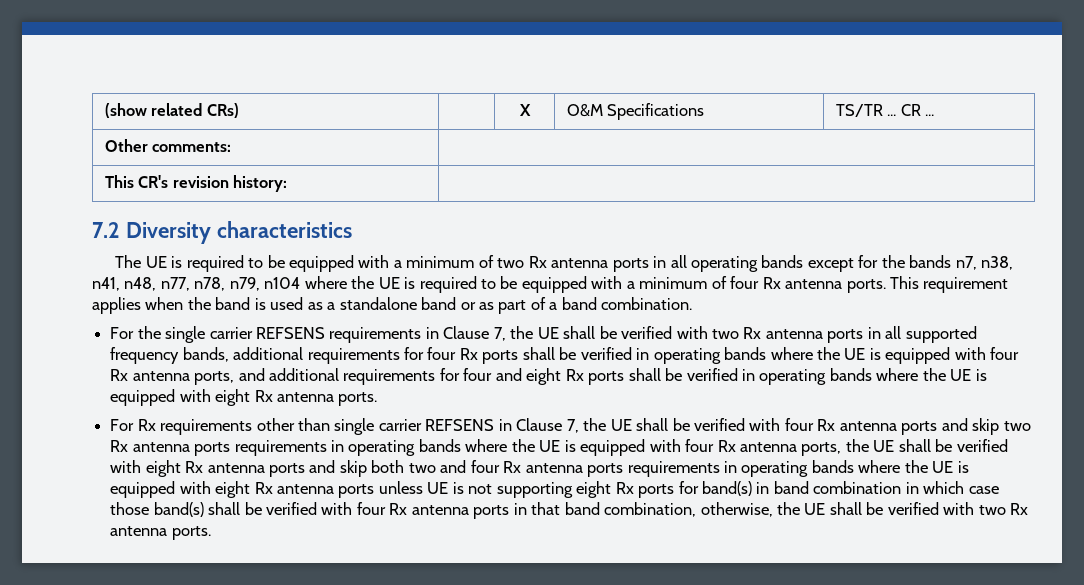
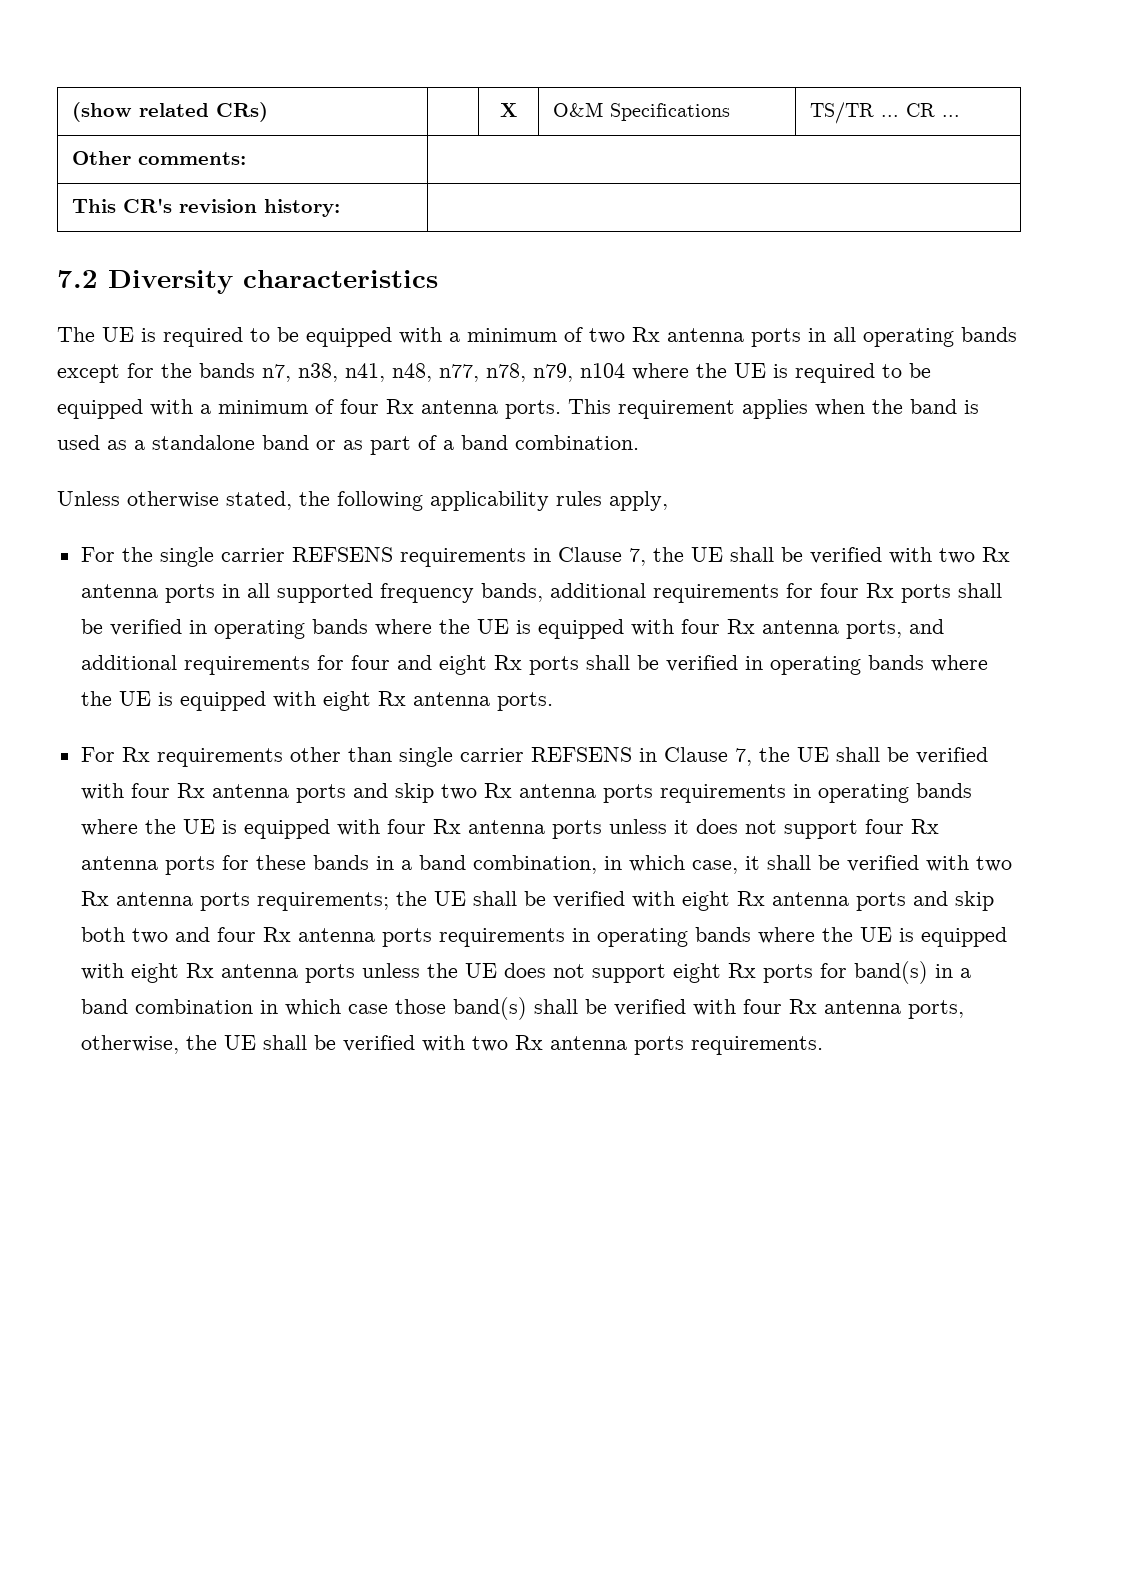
(693, 303) none -> [57,491,668,511] // Unless otherwise stated, the following applicability rules apply,
[801,442,842,456] ports, -> [551,819,939,839] [80,855,1012,875] [80,891,389,911] ports unless it does not support four Rx antenna ports for these bands in a band combination, in which case, it shall be verified with two Rx antenna ports requirements;
[427,482,573,498] UE is not supporting -> [426,963,666,983] the UE does not support
(770, 488) none -> [959,968,971,978] a
[473,502,697,519] ports in that band combination, -> [907,1000,964,1019] ports,
[171,526,211,540] ports. -> [633,1036,823,1055] ports requirements.

